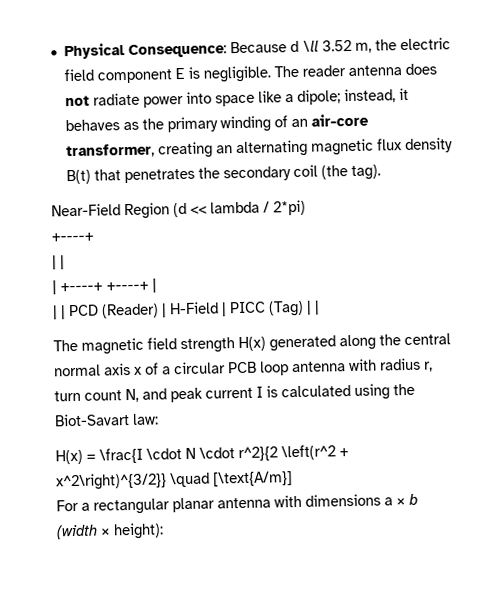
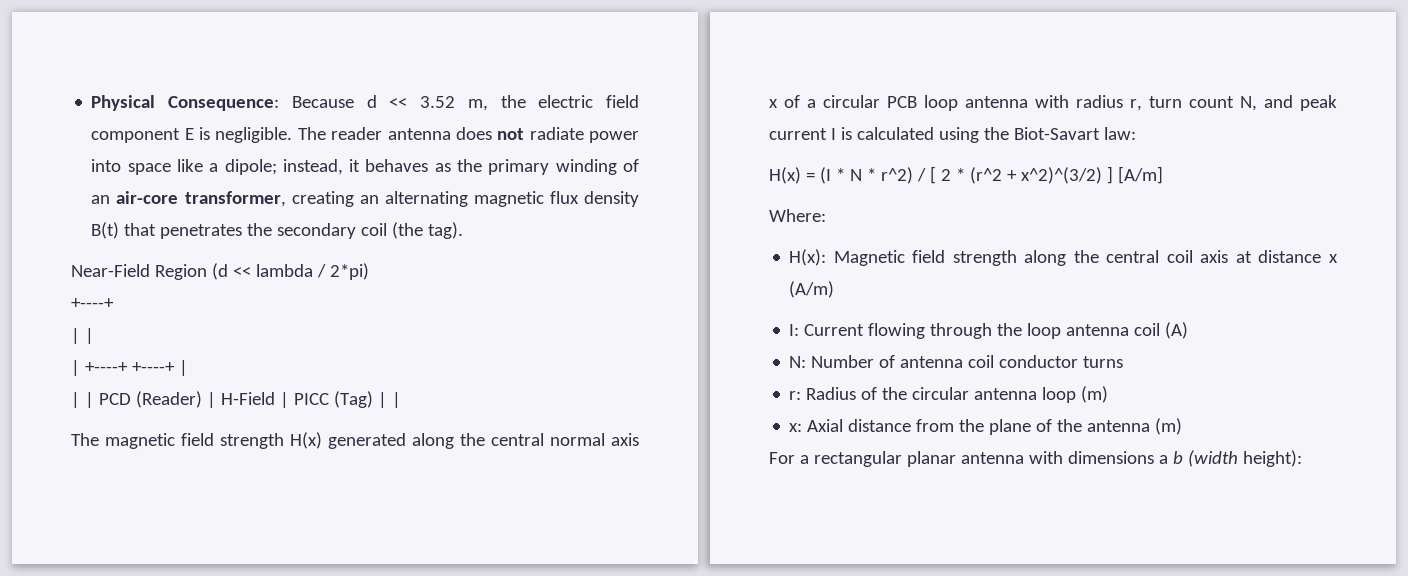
[301,40,319,52] \ll -> [389,98,408,108] <<
[99,444,349,464] [56,471,293,491] \frac{I \cdot N \cdot r^2}{2 \left(r^2 + x^2\right)^{3/2}} \quad [\text{A/m}] -> [819,166,1163,184] [769,209,826,222] [789,249,1338,266] [789,281,835,298] [789,322,1189,339] [789,355,1124,368] [789,386,1109,403] [789,418,1183,435] (I * N * r^2) / [ 2 * (r^2 + x^2)^(3/2) ] [A/m] // Where: // H(x): Magnetic field strength along the central coil axis at distance x (A/m) // I: Current flowing through the loop antenna coil (A) // N: Number of antenna coil conductor turns // r: Radius of the circular antenna loop (m) // x: Axial distance from the plane of the antenna (m)
[396,498,406,506] × -> (1168, 459) none
[101,528,111,536] × -> (1238, 458) none

